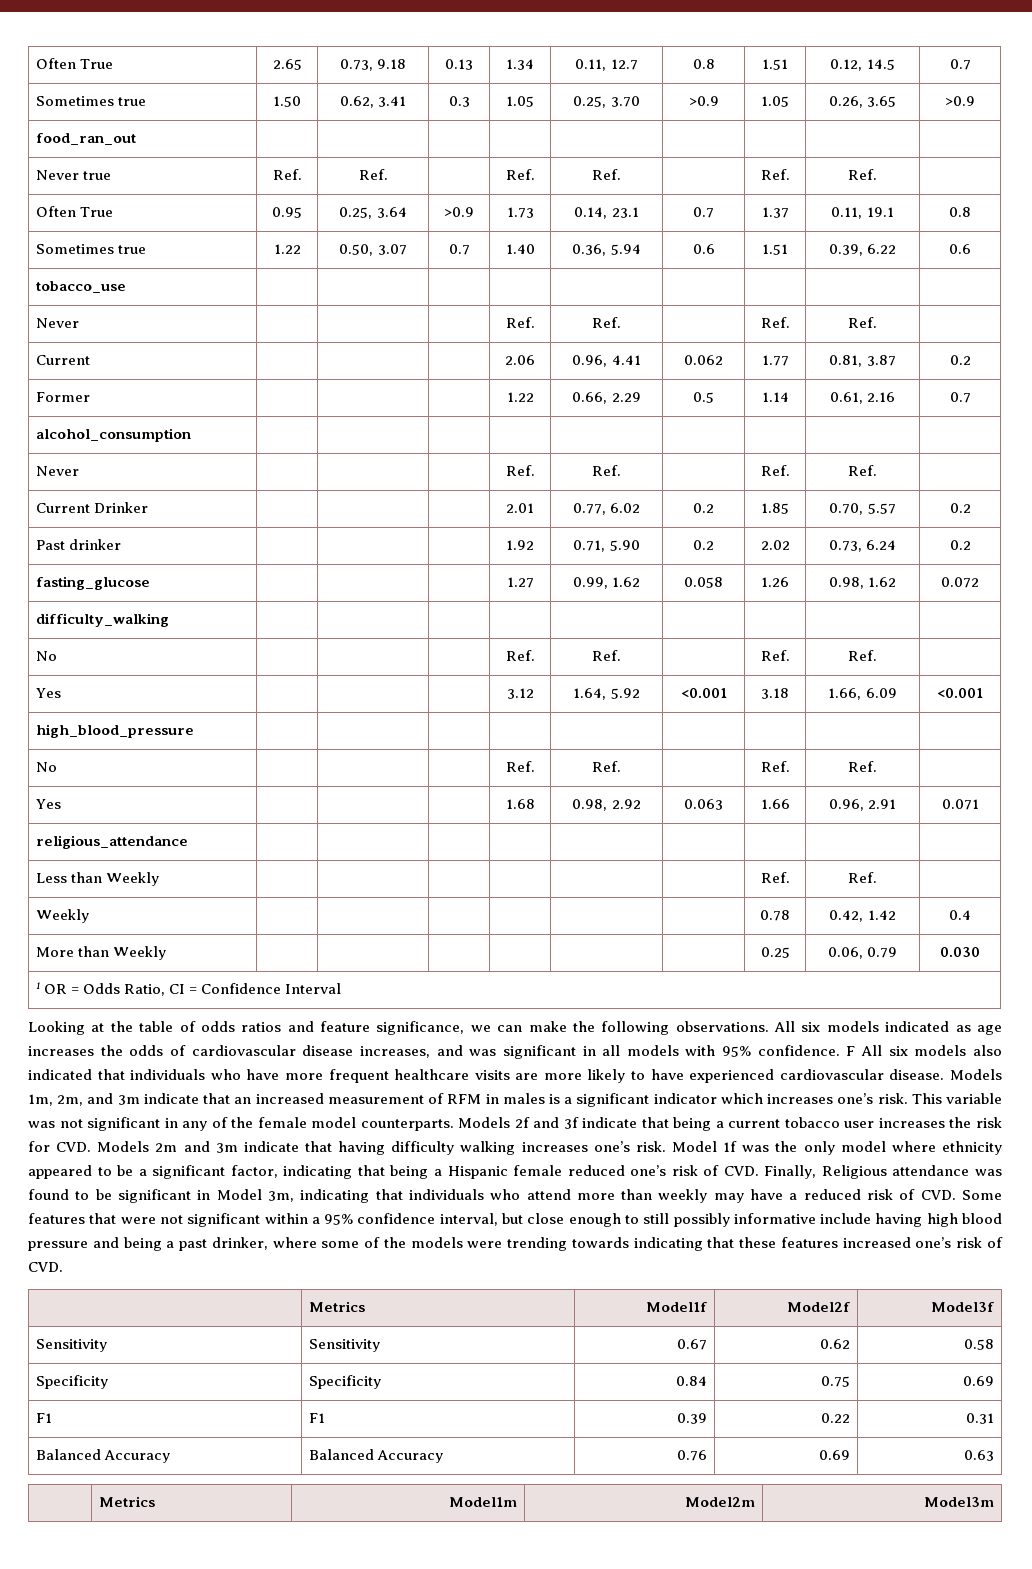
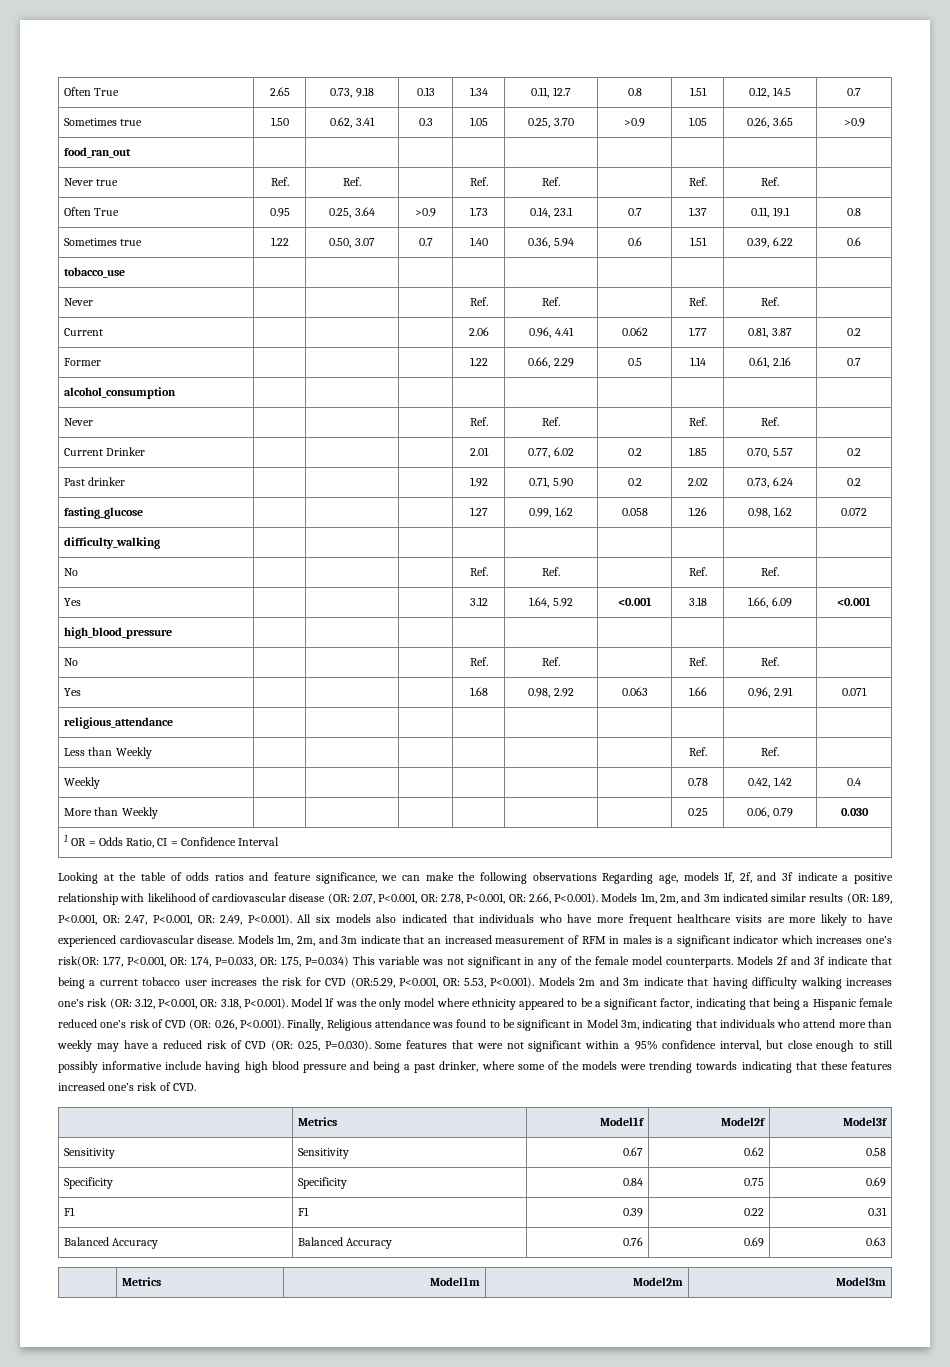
[675,1021,1003,1035] [28,1045,856,1059] observations. All six models indicated as age increases the odds of cardiovascular disease increases, and was significant in all models with 95% confidence. F -> [532,872,893,884] [58,893,892,905] [58,914,292,925] observations Regarding age, models 1f, 2f, and 3f indicate a positive relationship with likelihood of cardiovascular disease (OR: 2.07, P<0.001, OR: 2.78, P<0.001, OR: 2.66, P<0.001). Models 1m, 2m, and 3m indicated similar results (OR: 1.89, P<0.001, OR: 2.47, P<0.001, OR: 2.49, P<0.001).
[877,1093,908,1104] risk. -> [58,956,349,967] risk(OR: 1.77, P<0.001, OR: 1.74, P=0.033, OR: 1.75, P=0.034)
[56,1142,92,1152] CVD. -> [325,977,535,988] CVD (OR:5.29, P<0.001, OR: 5.53, P<0.001).
[635,1141,666,1152] risk. -> [87,998,288,1009] risk (OR: 3.12, P<0.001, OR: 3.18, P<0.001).
[723,1166,759,1176] CVD. -> [165,1019,284,1030] CVD (OR: 0.26, P<0.001).
[920,1190,956,1200] CVD. -> [245,1040,371,1051] CVD (OR: 0.25, P=0.030).

